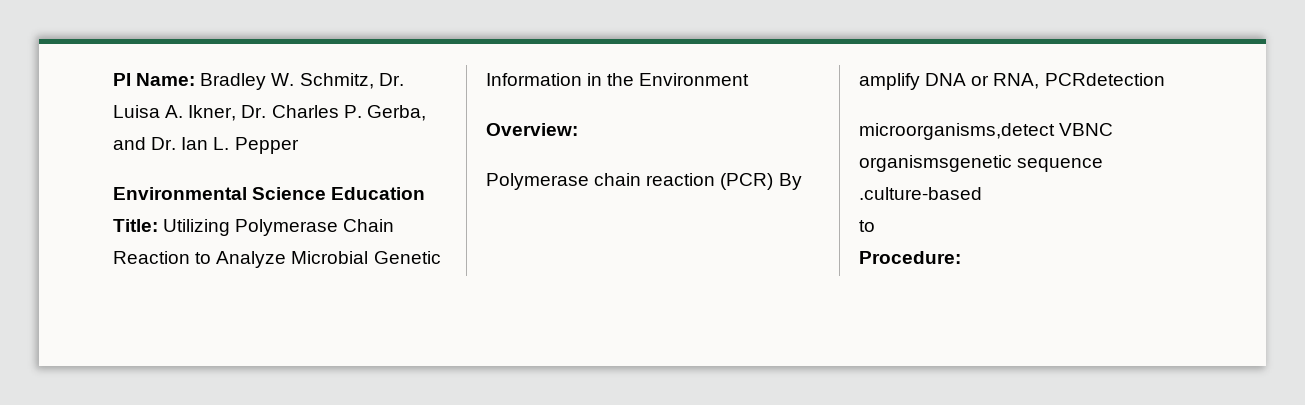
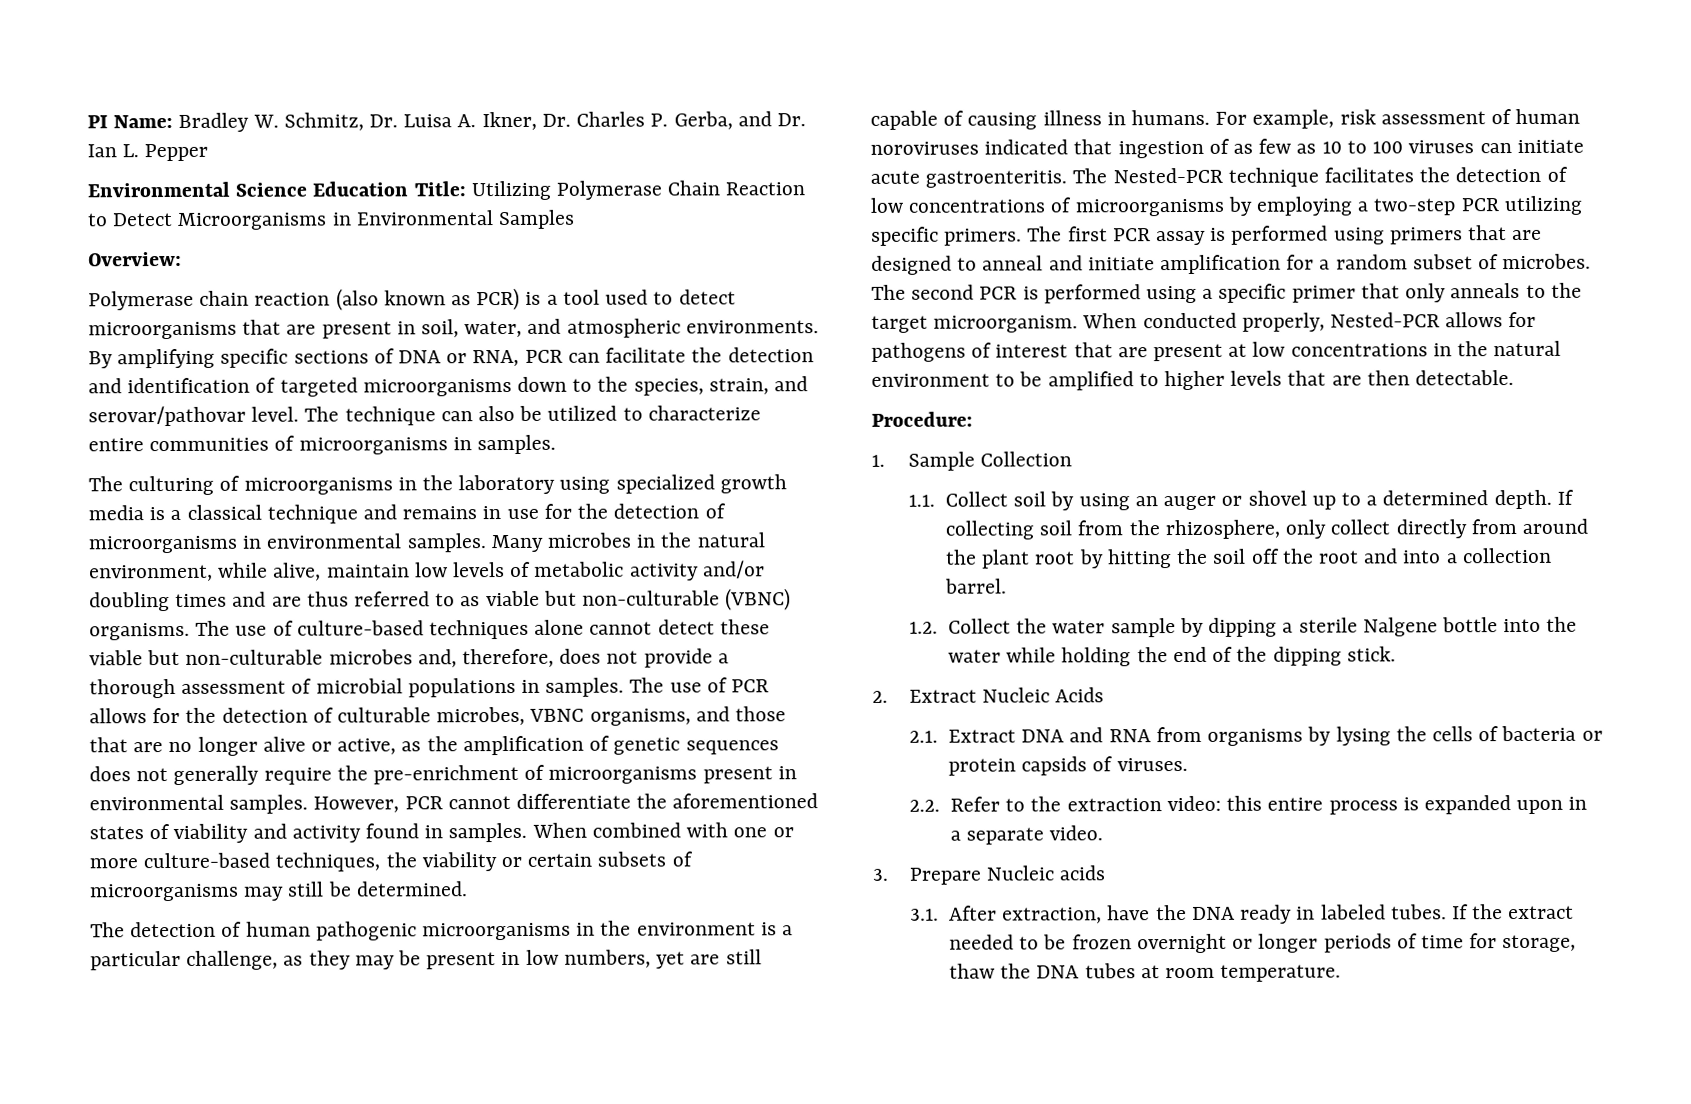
[216,251,441,268] [486,73,750,86] [486,123,578,136] [486,173,802,190] [859,73,1165,90] [859,123,1114,140] [859,155,1104,172] [859,187,982,200] [859,220,875,232] [859,251,961,264] Analyze Microbial Genetic Information in the Environment // Overview: // Polymerase chain reaction (PCR) By amplify DNA or RNA, PCRdetection // microorganisms,detect VBNC organismsgenetic sequence .culture-based // to // Procedure: -> [112,209,576,230] [88,251,182,267] [88,287,736,311] [88,318,819,340] [88,347,814,369] [88,376,809,397] [88,405,761,427] [88,434,557,455] [88,474,787,496] [88,503,726,524] [88,532,765,554] [89,560,765,582] [89,588,792,612] [89,619,770,641] [89,648,729,668] [89,677,770,699] [89,706,787,726] [89,735,779,756] [89,764,797,785] [89,793,819,814] [89,822,794,843] [89,851,693,872] [89,881,468,902] [90,920,794,941] [90,949,762,971] [870,108,1581,130] [870,138,1584,159] [870,166,1568,188] [870,195,1583,217] [871,225,1543,246] [871,253,1592,275] [871,282,1582,304] [871,311,1537,333] [871,340,1562,362] [871,370,1515,391] [871,411,973,427] [871,451,1072,471] [907,489,1574,511] [945,518,1588,540] [945,547,1552,569] [945,578,1008,594] [908,616,1578,638] [948,646,1396,667] [872,687,1104,703] [908,725,1603,746] [948,756,1188,776] [908,795,1588,815] [950,825,1104,845] [872,865,1105,885] [909,904,1575,924] [949,933,1577,954] [949,963,1342,982] Detect Microorganisms in Environmental Samples // Overview: // Polymerase chain reaction (also known as PCR) is a tool used to detect microorganisms that are present in soil, water, and atmospheric environments. By amplifying specific sections of DNA or RNA, PCR can facilitate the detection and identification of targeted microorganisms down to the species, strain, and serovar/pathovar level. The technique can also be utilized to characterize entire communities of microorganisms in samples. // The culturing of microorganisms in the laboratory using specialized growth media is a classical technique and remains in use for the detection of microorganisms in environmental samples. Many microbes in the natural environment, while alive, maintain low levels of metabolic activity and/or doubling times and are thus referred to as viable but non-culturable (VBNC) organisms. The use of culture-based techniques alone cannot detect these viable but non-culturable microbes and, therefore, does not provide a thorough assessment of microbial populations in samples. The use of PCR allows for the detection of culturable microbes, VBNC organisms, and those that are no longer alive or active, as the amplification of genetic sequences does not generally require the pre-enrichment of microorganisms present in environmental samples. However, PCR cannot differentiate the aforementioned states of viability and activity found in samples. When combined with one or more culture-based techniques, the viability or certain subsets of microorganisms may still be determined. // The detection of human pathogenic microorganisms in the environment is a particular challenge, as they may be present in low numbers, yet are still capable of causing illness in humans. For example, risk assessment of human noroviruses indicated that ingestion of as few as 10 to 100 viruses can initiate acute gastroenteritis. The Nested-PCR technique facilitates the detection of low concentrations of microorganisms by employing a two-step PCR utilizing specific primers. The first PCR assay is performed using primers that are designed to anneal and initiate amplification for a random subset of microbes. The second PCR is performed using a specific primer that only anneals to the target microorganism. When conducted properly, Nested-PCR allows for pathogens of interest that are present at low concentrations in the natural environment to be amplified to higher levels that are then detectable. // Procedure: // 1. Sample Collection // 1.1. Collect soil by using an auger or shovel up to a determined depth. If collecting soil from the rhizosphere, only collect directly from around the plant root by hitting the soil off the root and into a collection barrel. // 1.2. Collect the water sample by dipping a sterile Nalgene bottle into the water while holding the end of the dipping stick. // 2. Extract Nucleic Acids // 2.1. Extract DNA and RNA from organisms by lysing the cells of bacteria or protein capsids of viruses. // 2.2. Refer to the extraction video: this entire process is expanded upon in a separate video. // 3. Prepare Nucleic acids // 3.1. After extraction, have the DNA ready in labeled tubes. If the extract needed to be frozen overnight or longer periods of time for storage, thaw the DNA tubes at room temperature.

